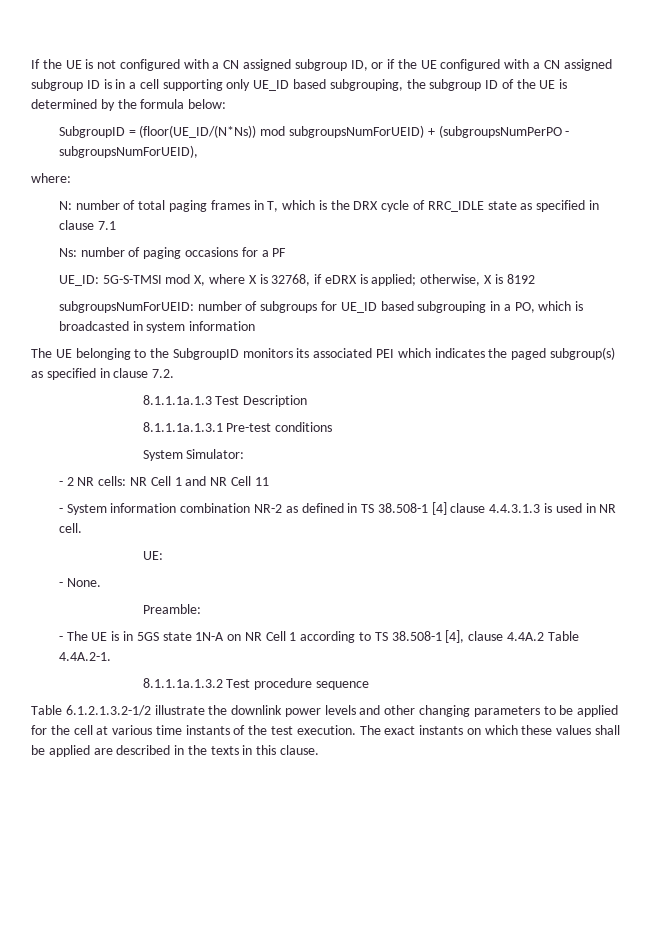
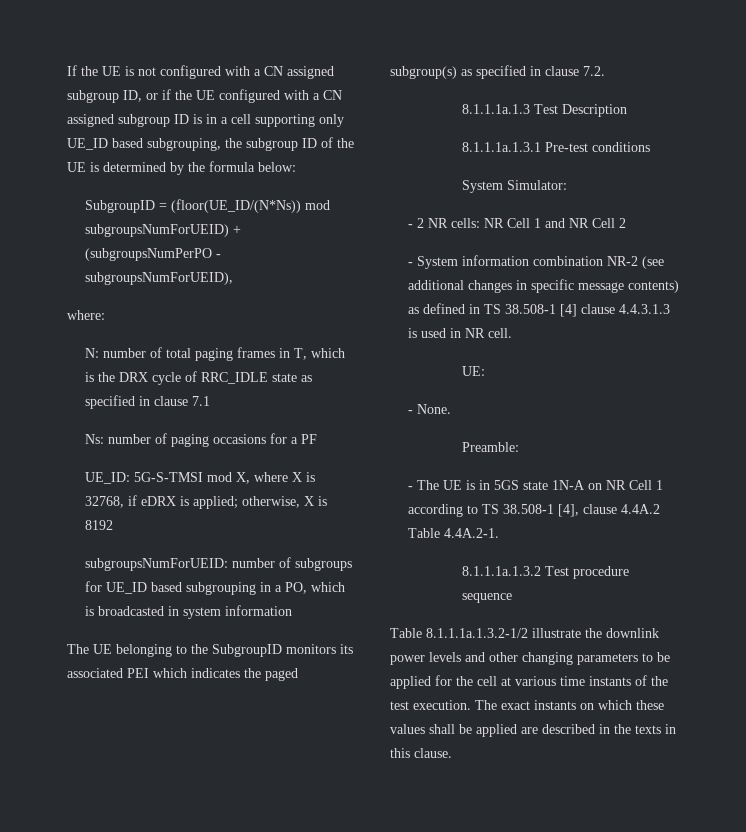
[254,477,269,486] 11 -> [618,218,626,228] 2
(283, 508) none -> [641,256,664,269] [407,279,679,293] (see additional changes in specific message contents)
[65,705,151,716] 6.1.2.1.3.2-1/2 -> [426,628,528,638] 8.1.1.1a.1.3.2-1/2

